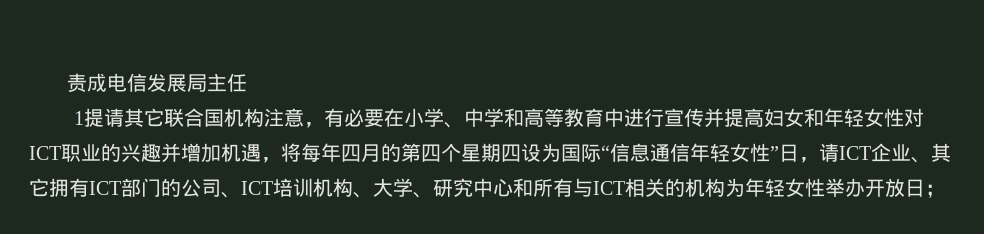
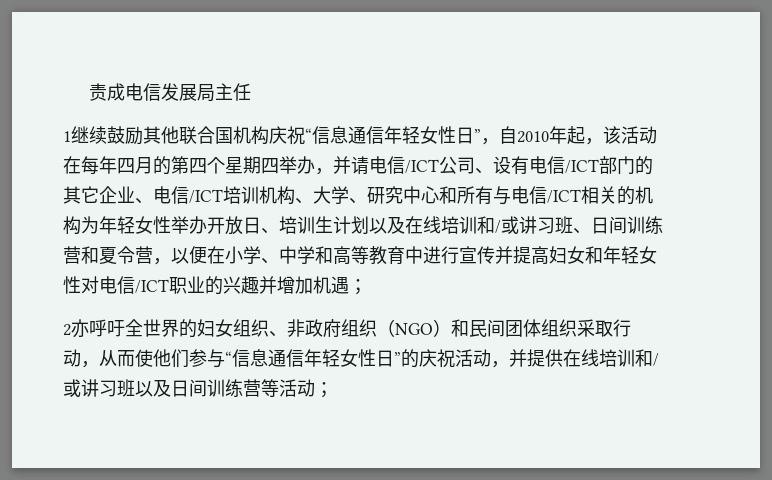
[83,108,384,128] 提请其它联合国机构注意，有必要 -> [71,126,657,145] [63,156,653,175] [63,186,653,205] [63,216,663,235] [63,246,207,265] 继续鼓励其他联合国机构庆祝“信息通信年轻女性日”，自2010年起，该活动在每年四月的第四个星期四举办，并请电信/ICT公司、设有电信/ICT部门的其它企业、电信/ICT培训机构、大学、研究中心和所有与电信/ICT相关的机构为年轻女性举办开放日、培训生计划以及在线培训和/或讲习班、日间训练营和夏令营，以便
[29,146,61,160] ICT -> [99,276,169,294] 电信/ICT
[261,143,951,163] [29,178,925,198] ，将每年四月的第四个星期四设为国际“信息通信年轻女性”日，请ICT企业、其它拥有ICT部门的公司、ICT培训机构、大学、研究中心和所有与ICT相关的机构为年轻女性举办开放日 -> [349,279,367,295] [63,319,631,338] [63,349,659,368] [63,379,315,397] ； // 2亦呼吁全世界的妇女组织、非政府组织（NGO）和民间团体组织采取行动，从而使他们参与“信息通信年轻女性日”的庆祝活动，并提供在线培训和/或讲习班以及日间训练营等活动

